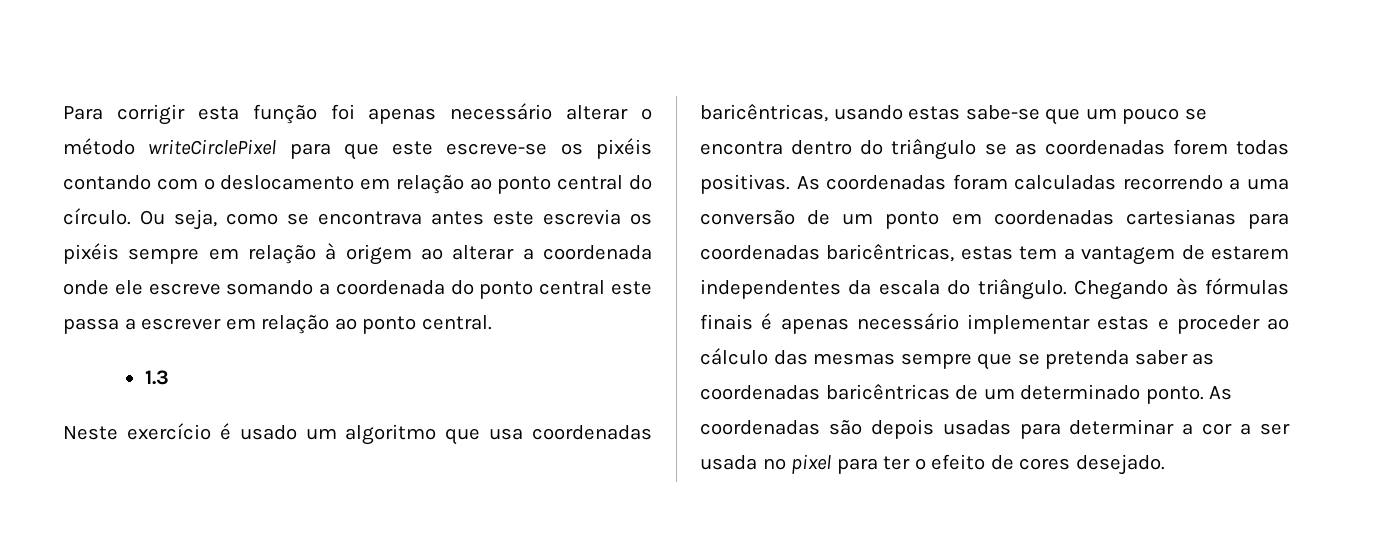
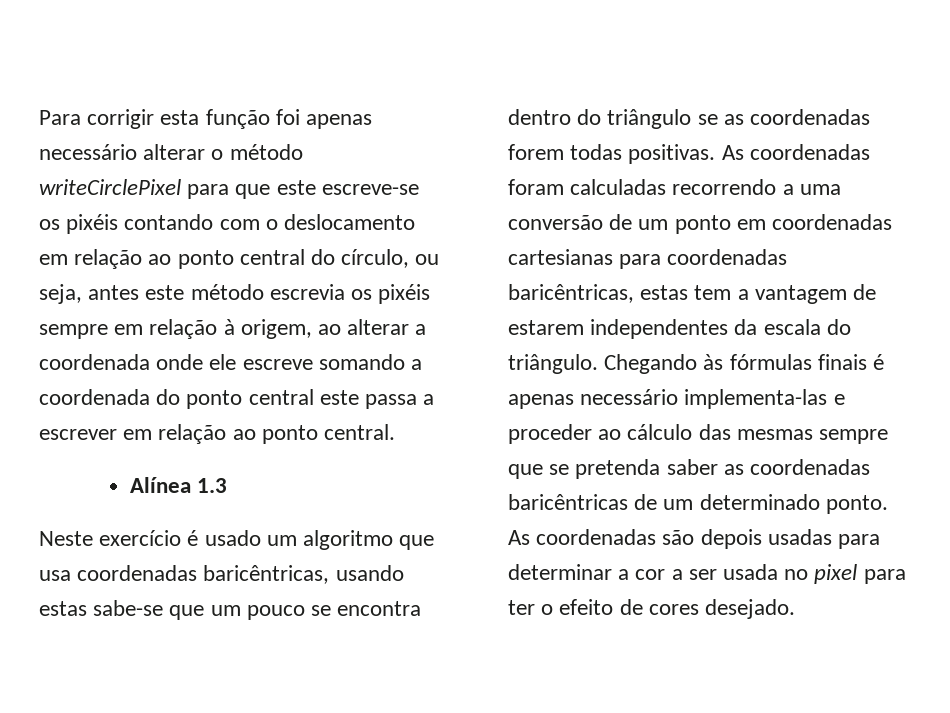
[63,208,422,230] círculo. Ou seja, como se encontrava -> [341,249,440,268] [39,284,82,304] círculo, ou seja,
(534, 218) none -> [190,284,264,300] método
[345,244,412,265] origem -> [240,319,312,339] origem,
(492, 322) none -> [130,477,192,493] Alínea
[967,314,1150,334] implementar estas -> [684,389,828,409] implementa-las

